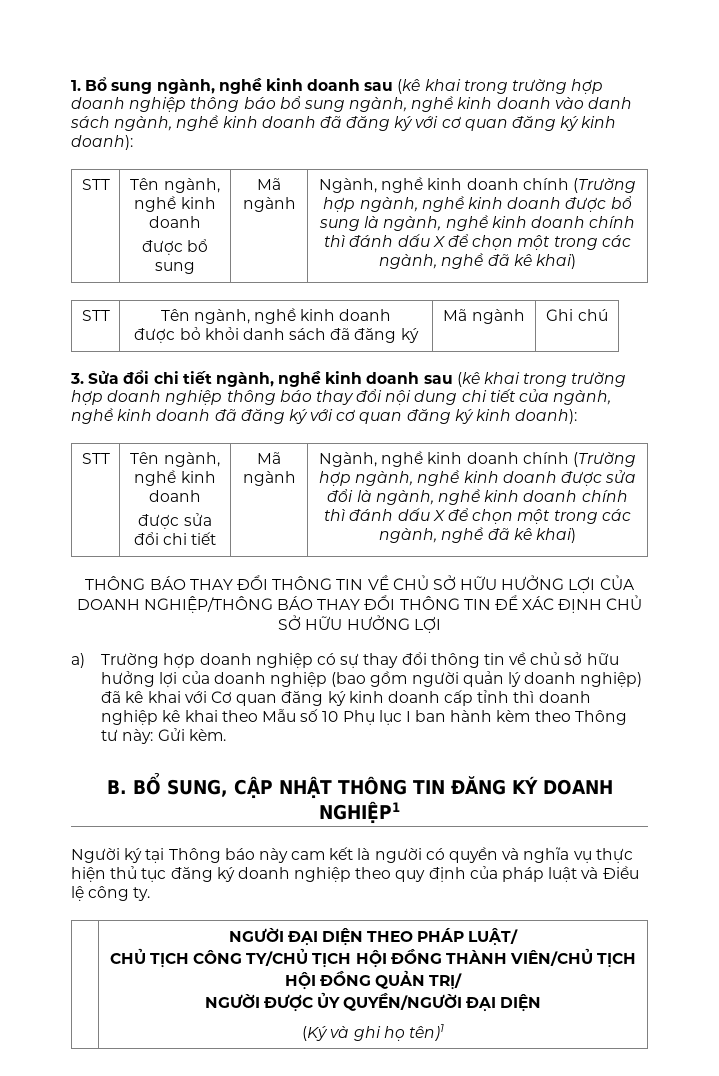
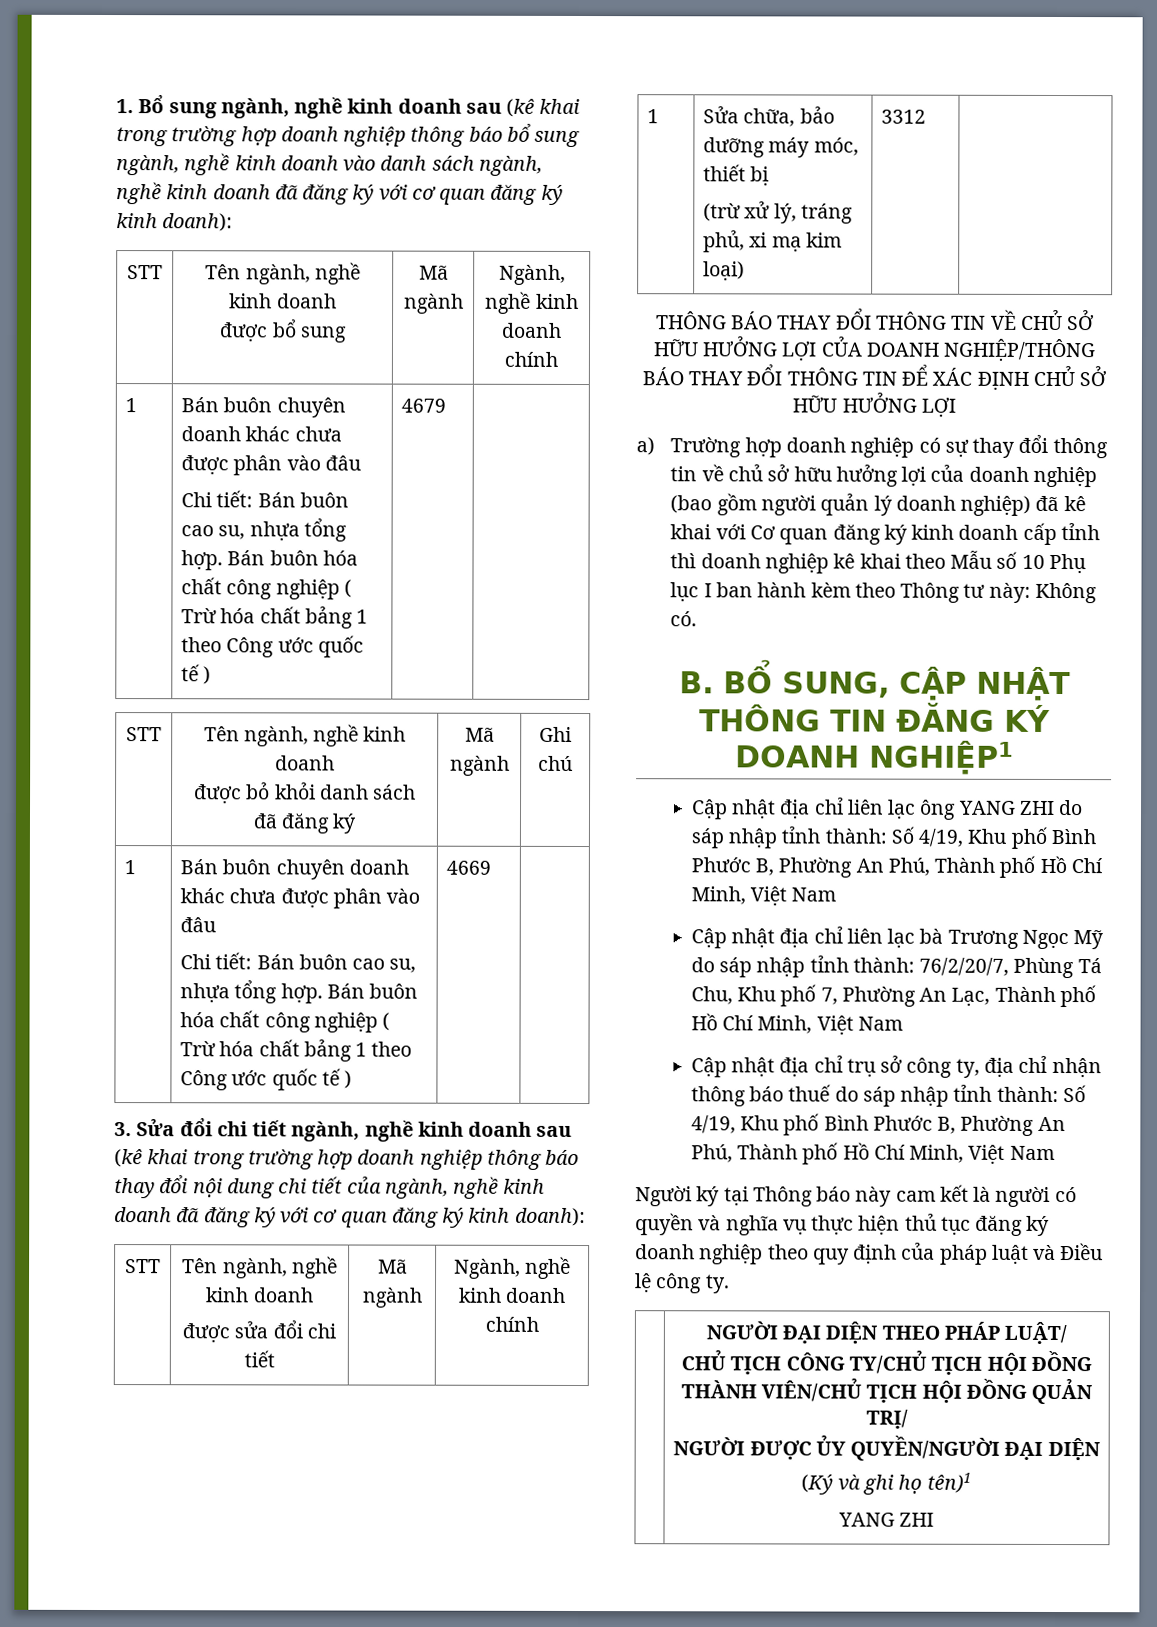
[572,178,636,193] [323,196,632,212] [318,215,636,231] [324,234,631,250] [379,253,576,269] (Trường hợp ngành, nghề kinh doanh được bổ sung là ngành, nghề kinh doanh chính thì đánh dấu X để chọn một trong các ngành, nghề đã kê khai) -> [125,398,138,413] [181,397,346,418] [181,426,342,442] [181,455,361,476] [181,490,349,508] [181,518,347,542] [181,550,358,571] [181,577,352,600] [181,606,369,629] [181,635,364,658] [181,664,212,685] [401,398,447,413] // 1 | Bán buôn chuyên doanh khác chưa được phân vào đâu // Chi tiết: Bán buôn cao su, nhựa tổng hợp. Bán buôn hóa chất công nghiệp ( Trừ hóa chất bảng 1 theo Công ước quốc tế ) | 4679 |
(608, 315) none -> [124,860,137,875] [180,859,409,880] [180,888,421,909] [180,917,217,933] [180,952,417,973] [180,980,419,1004] [180,1010,391,1033] [180,1039,413,1062] [180,1068,353,1091] [446,860,492,875] // 1 | Bán buôn chuyên doanh khác chưa được phân vào đâu // Chi tiết: Bán buôn cao su, nhựa tổng hợp. Bán buôn hóa chất công nghiệp ( Trừ hóa chất bảng 1 theo Công ước quốc tế ) | 4669 |
[572,452,636,467] [318,470,637,486] [327,489,628,505] [324,508,631,524] [379,527,576,543] (Trường hợp ngành, nghề kinh doanh được sửa đổi là ngành, nghề kinh doanh chính thì đánh dấu X để chọn một trong các ngành, nghề đã kê khai) -> [647,109,660,124] [703,106,835,127] [703,137,859,158] [703,164,770,186] [703,201,853,224] [703,230,842,253] [703,261,746,281] [881,109,927,124] // 1 | Sửa chữa, bảo dưỡng máy móc, thiết bị // (trừ xử lý, tráng phủ, xi mạ kim loại) | 3312 |
[157,728,226,741] Gửi kèm. -> [1034,582,1097,604] [670,611,698,627] Không có.
(400, 812) none -> [690,797,1084,820] [690,826,1097,849] [690,855,1104,878] [690,886,837,906] [690,926,1105,950] [690,955,1102,979] [690,984,1097,1008] [690,1013,903,1035] [690,1055,1102,1078] [690,1084,1087,1107] [690,1113,1066,1136] [690,1142,1055,1165] // Cập nhật địa chỉ liên lạc ông YANG ZHI do sáp nhập tỉnh thành: Số 4/19, Khu phố Bình Phước B, Phường An Phú, Thành phố Hồ Chí Minh, Việt Nam // Cập nhật địa chỉ liên lạc bà Trương Ngọc Mỹ do sáp nhập tỉnh thành: 76/2/20/7, Phùng Tá Chu, Khu phố 7, Phường An Lạc, Thành phố Hồ Chí Minh, Việt Nam // Cập nhật địa chỉ trụ sở công ty, địa chỉ nhận thông báo thuế do sáp nhập tỉnh thành: Số 4/19, Khu phố Bình Phước B, Phường An Phú, Thành phố Hồ Chí Minh, Việt Nam
(444, 1032) none -> [837,1512,935,1527] // YANG ZHI

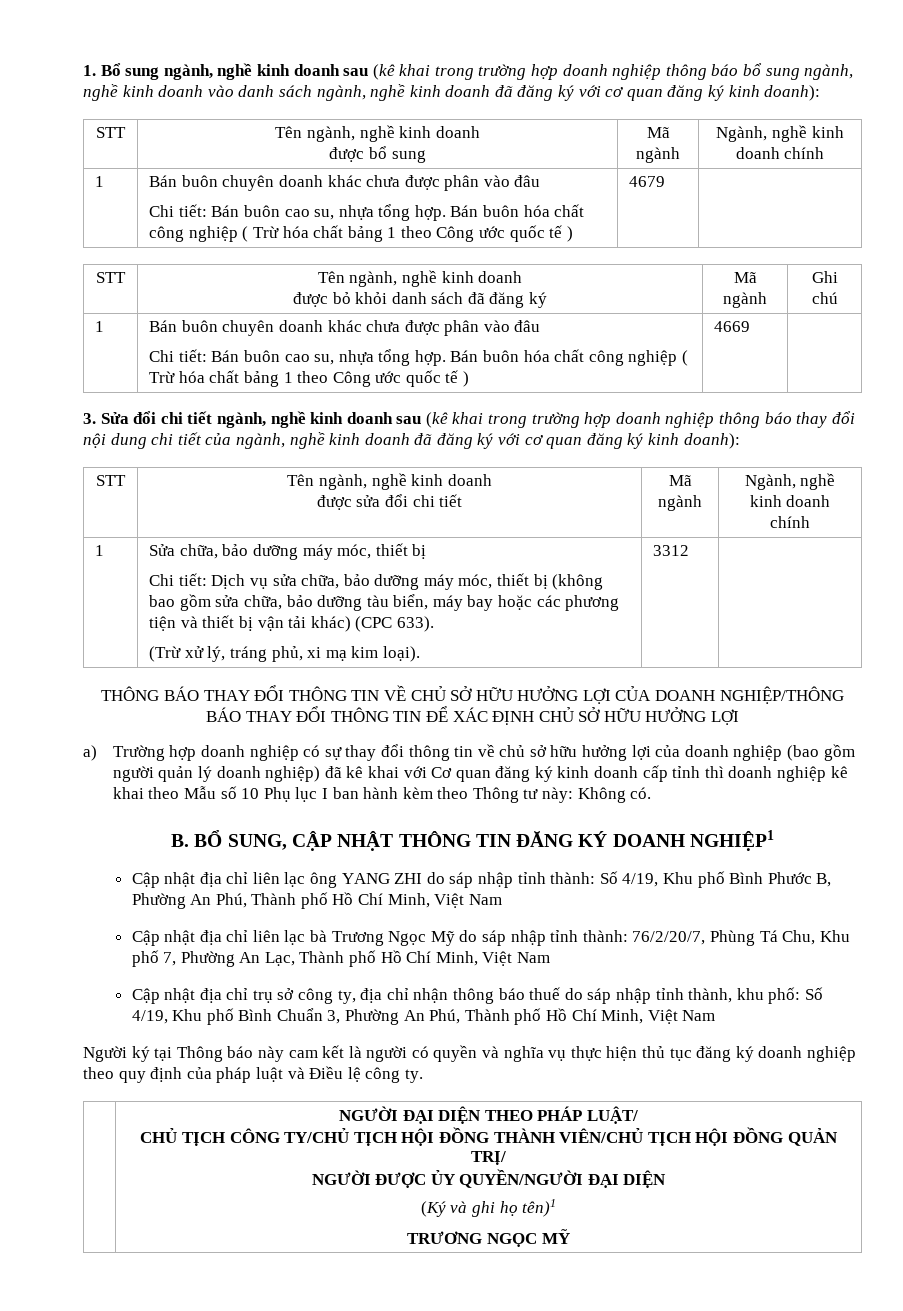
[703,203,742,222] (trừ -> [149,573,604,590] [149,594,620,611] [149,615,434,632] [149,646,182,662] Chi tiết: Dịch vụ sửa chữa, bảo dưỡng máy móc, thiết bị (không bao gồm sửa chữa, bảo dưỡng tàu biển, máy bay hoặc các phương tiện và thiết bị vận tải khác) (CPC 633). // (Trừ
[703,261,746,281] loại) -> [382,646,420,662] loại).
[996,1085,1087,1103] [690,1113,957,1136] thành: Số 4/19, Khu phố Bình Phước B, -> [688,987,823,1004] [131,1008,341,1025] thành, khu phố: Số 4/19, Khu phố Bình Chuẩn 3,
[837,1512,935,1527] YANG ZHI -> [407,1229,570,1247] TRƯƠNG NGỌC MỸ

